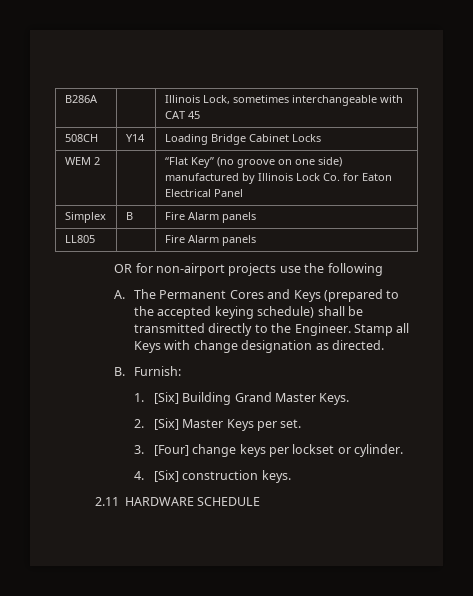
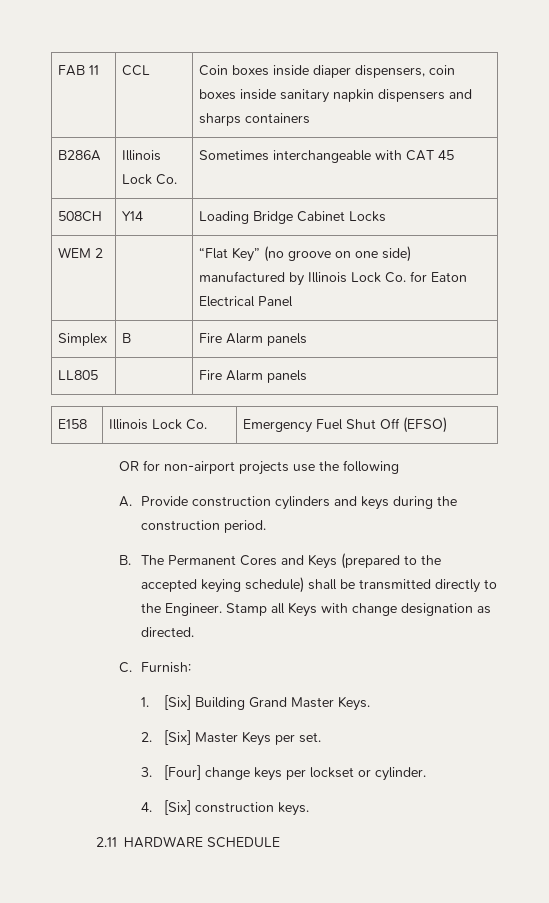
[64,95,98,103] [164,95,289,104] B286A | | Illinois Lock, sometimes -> [58,65,100,76] [122,65,151,76] [199,65,456,78] [199,89,473,103] [199,113,311,126] [58,150,102,161] [122,150,162,161] [122,174,178,185] [199,150,270,161] FAB 11 | CCL | Coin boxes inside diaper dispensers, coin boxes inside sanitary napkin dispensers and sharps containers // B286A | Illinois Lock Co. | Sometimes
(256, 240) none -> [58,419,88,429] [109,419,208,430] [243,417,448,433] // E158 | Illinois Lock Co. | Emergency Fuel Shut Off (EFSO)
(126, 294) none -> [141,496,458,510] [141,520,267,533] [118,555,131,565] Provide construction cylinders and keys during the construction period. // B.
[114,367,126,376] B. -> [118,662,132,673] C.

